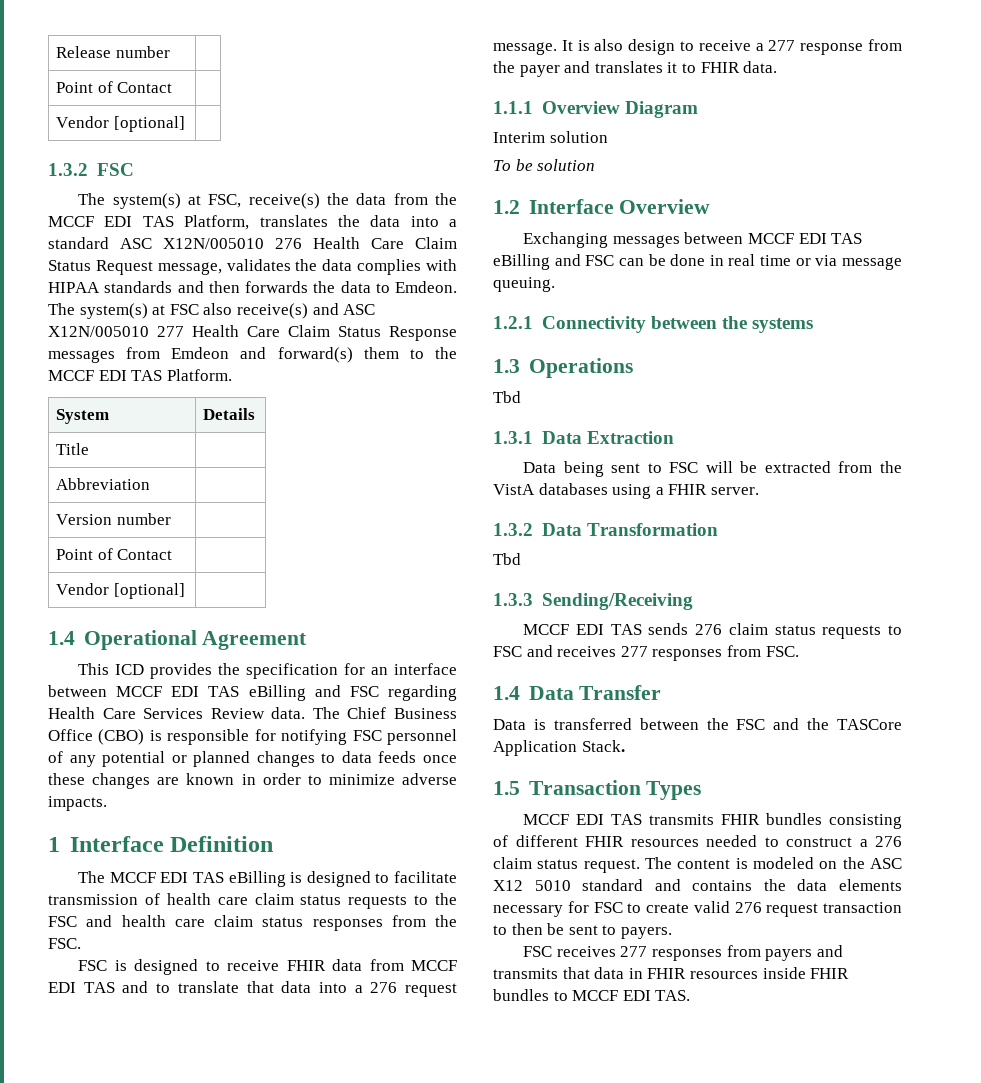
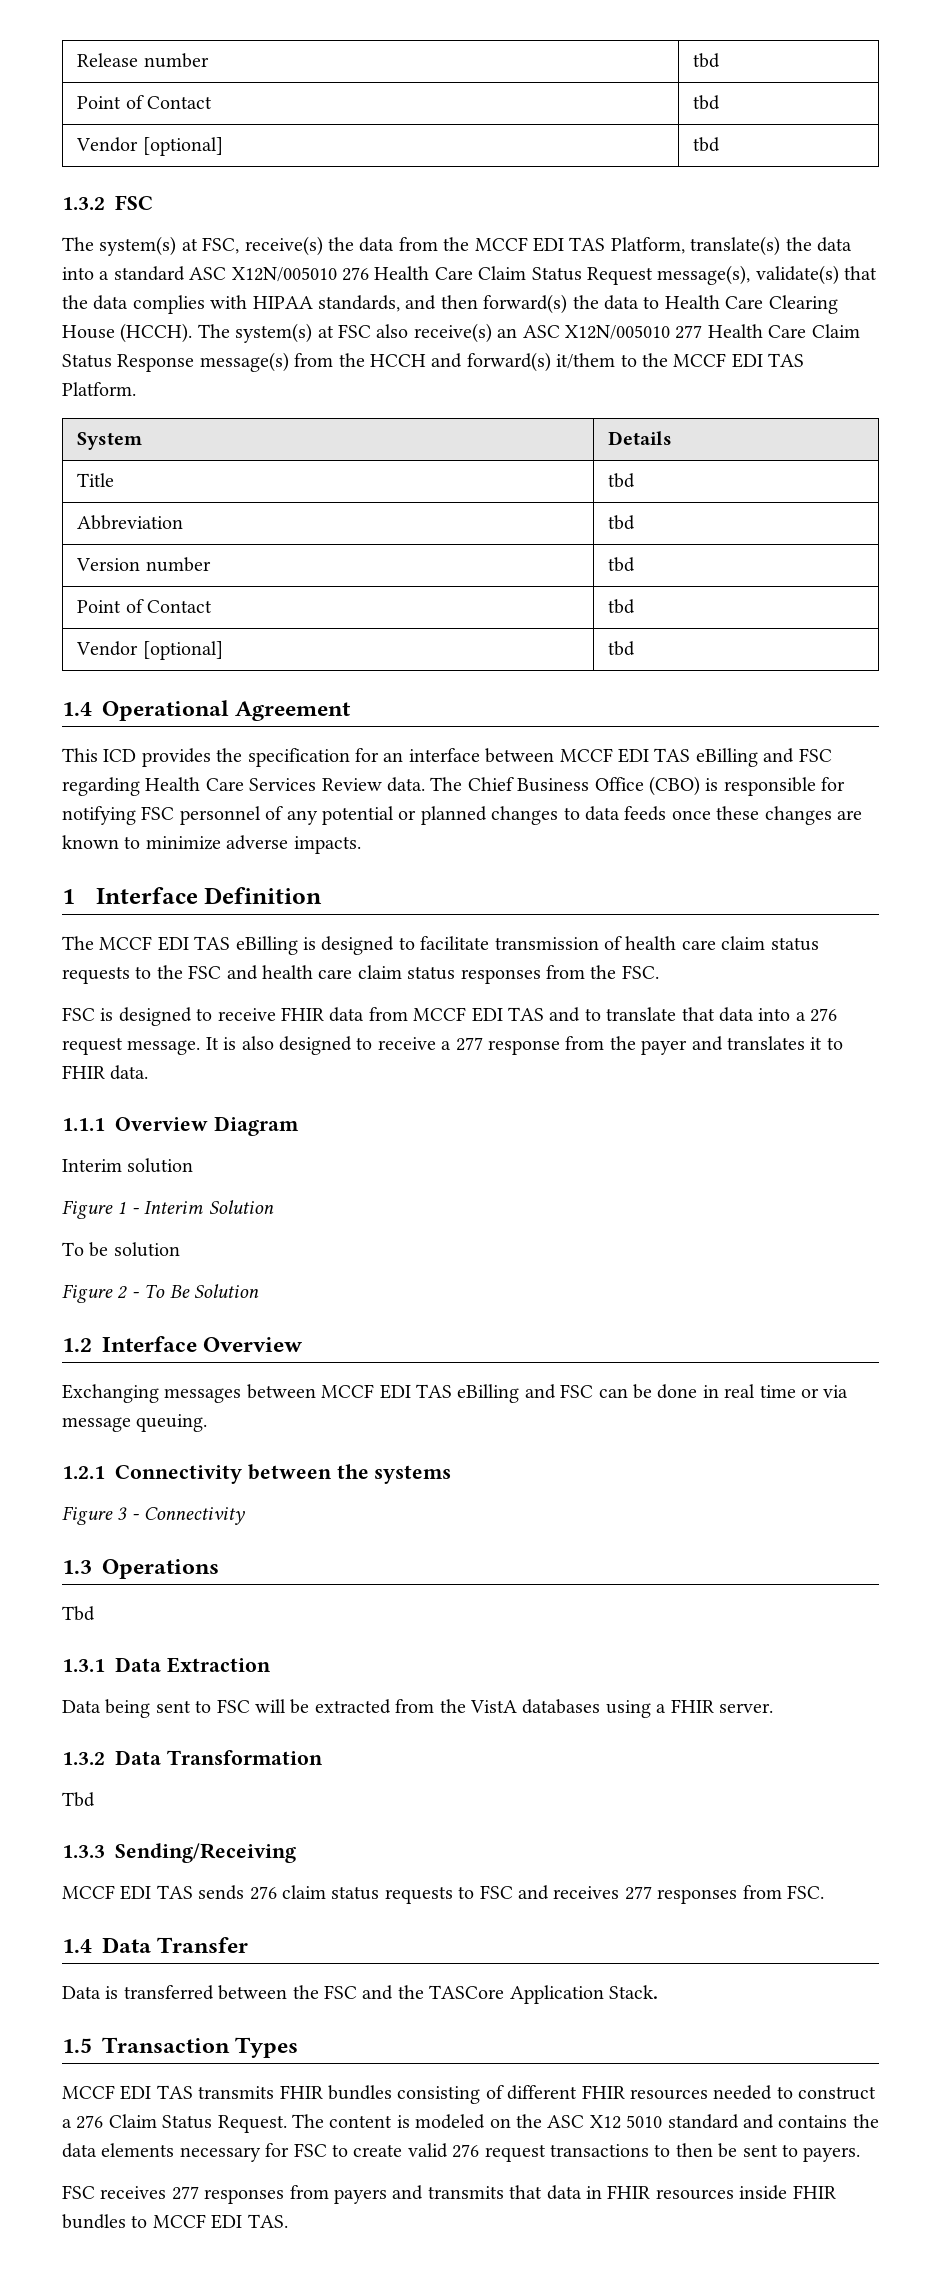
[56,81,173,93] [56,116,185,132] // Point of Contact | // Vendor [optional] | -> [693,53,721,68] [77,95,213,109] [693,95,721,110] [76,137,223,156] [693,137,721,152] tbd // Point of Contact | tbd // Vendor [optional] | tbd
[259,215,328,227] translates -> [690,236,781,256] translate(s)
[157,259,291,275] message, validates -> [657,265,878,285] message(s), validate(s) that
[104,281,173,293] standards -> [318,295,400,312] standards,
[245,281,308,293] forwards -> [483,294,568,314] forward(s)
[395,281,457,293] Emdeon. -> [664,295,838,314] [62,323,193,343] Health Care Clearing House (HCCH).
[312,303,339,315] and -> [497,328,518,338] an
[48,347,230,363] messages from Emdeon -> [199,352,426,372] message(s) from the HCCH
[363,347,399,359] them -> [556,353,616,369] it/them
(90, 449) none -> [608,473,636,488] tbd
(151, 484) none -> [608,515,636,530] tbd
[56,548,173,560] [56,583,185,599] // Point of Contact | // Vendor [optional] | -> [608,557,636,572] [77,599,213,613] [608,599,636,614] [76,641,223,660] [608,641,636,656] tbd // Point of Contact | tbd // Vendor [optional] | tbd
[241,773,301,785] in order -> (119, 842) none
[628,39,676,55] design -> [279,1036,352,1055] designed
[493,159,596,171] To be solution -> [62,1200,274,1219] [62,1242,180,1257] [62,1284,259,1303] Figure 1 - Interim Solution // To be solution // Figure 2 - To Be Solution
(813, 325) none -> [62,1506,246,1525] // Figure 3 - Connectivity
[493,857,640,873] claim status request. -> [108,2114,287,2133] Claim Status Request.
[823,902,902,913] transaction -> [549,2144,649,2157] transactions

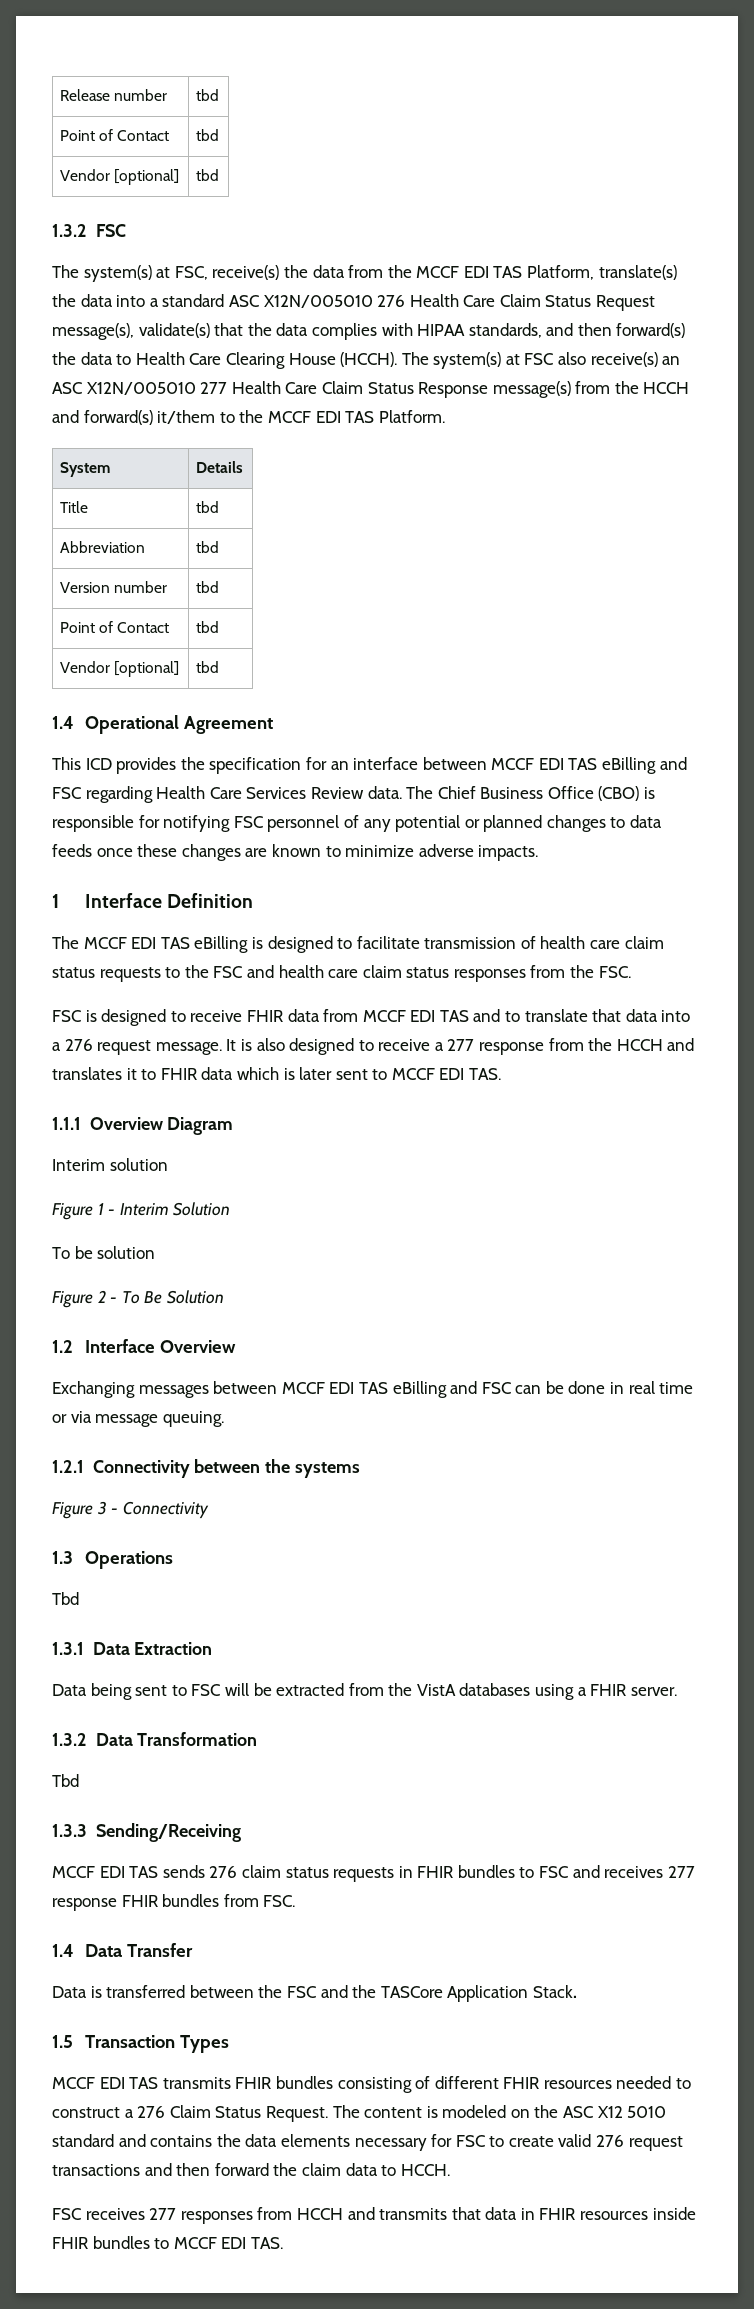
[641,1040,688,1055] payer -> [616,1039,663,1051] HCCH
[110,1065,149,1080] data. -> [201,1067,502,1080] data which is later sent to MCCF EDI TAS.
(453, 1895) none -> [398,1865,515,1878] in FHIR bundles
[657,1889,738,1904] responses -> [52,1894,220,1911] response FHIR bundles
[654,2143,861,2162] to then be sent to payers. -> [144,2163,450,2176] and then forward the claim data to HCCH.
[334,2189,387,2204] payers -> [296,2208,343,2220] HCCH

